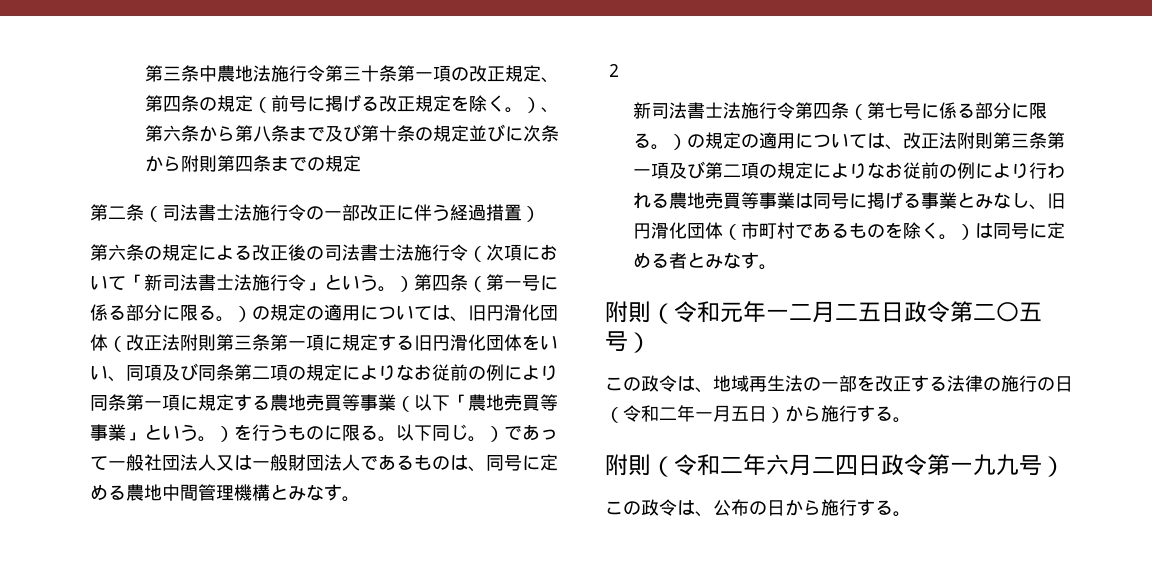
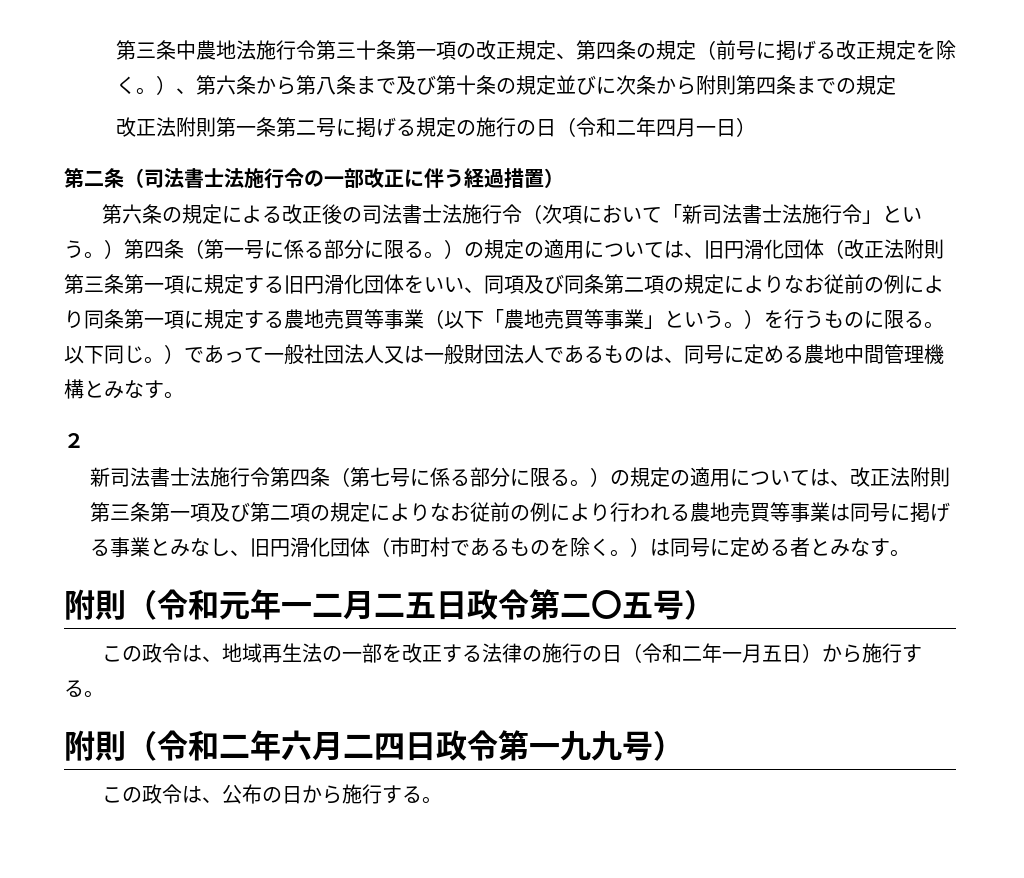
(362, 163) none -> [115,117,756,138] // 改正法附則第一条第二号に掲げる規定の施行の日（令和二年四月一日）

